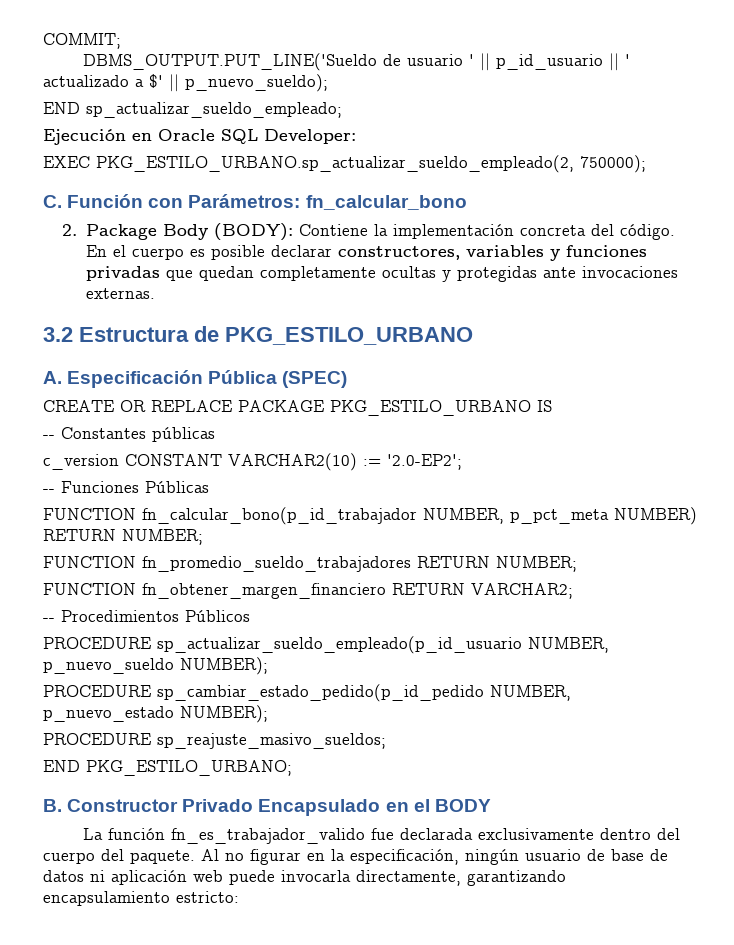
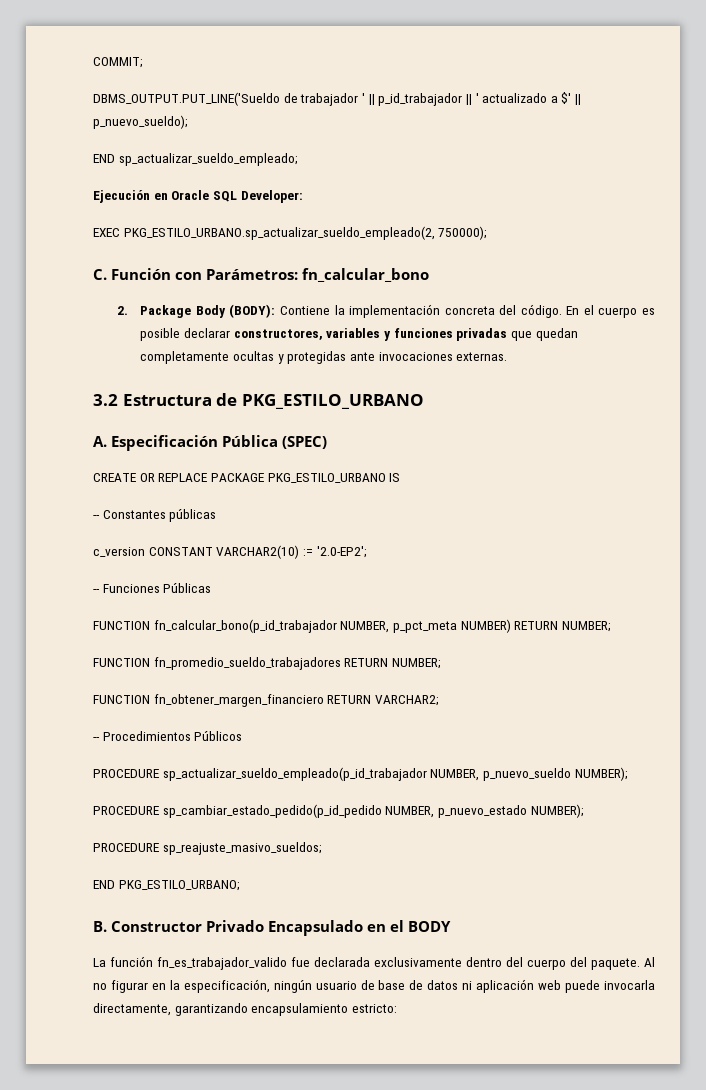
[407,54,464,66] usuario -> [300,93,359,106] trabajador
[496,54,604,70] p_id_usuario -> [378,93,463,106] p_id_trabajador
[157,636,522,654] sp_actualizar_sueldo_empleado(p_id_usuario -> [162,767,427,781] sp_actualizar_sueldo_empleado(p_id_trabajador

